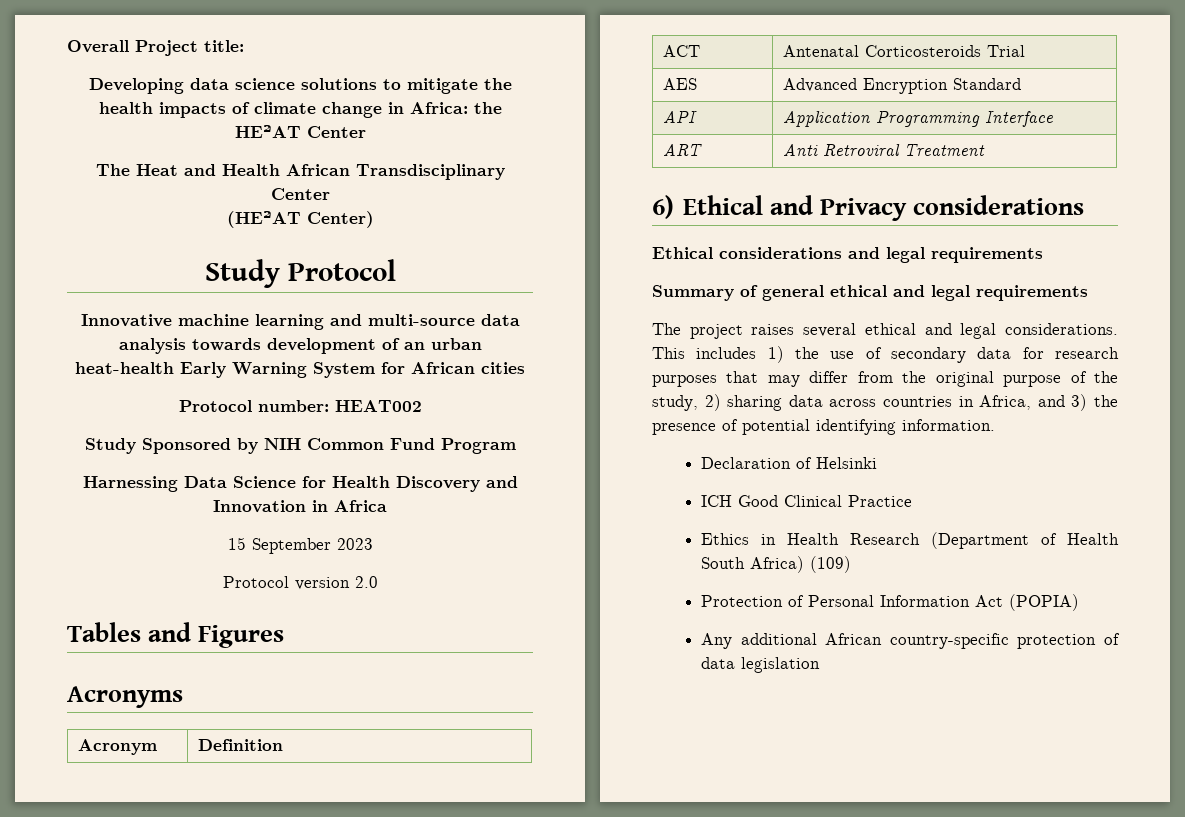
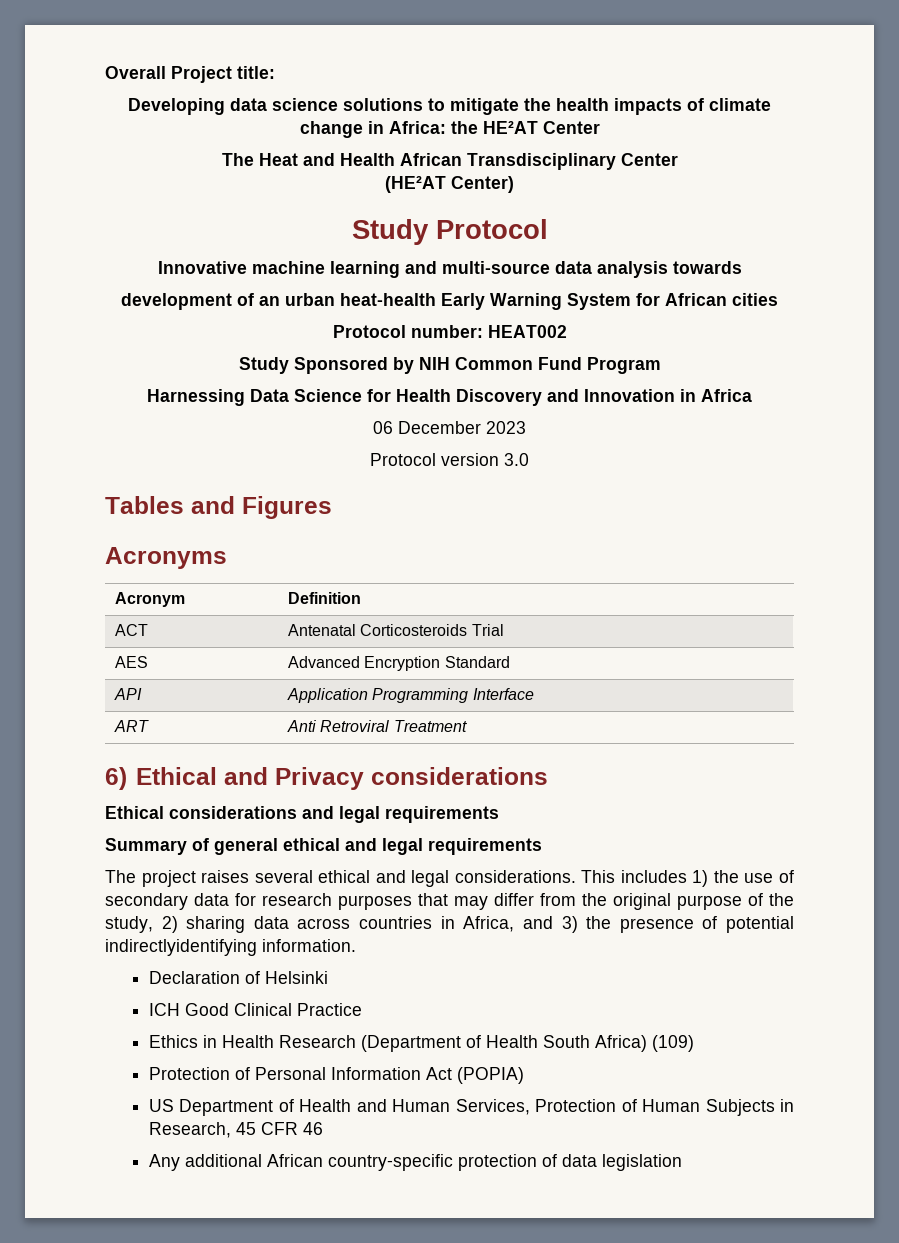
(261, 344) none -> (742, 267) //
[227,537,331,554] 15 September -> [373,421,481,434] 06 December
[354,576,378,588] 2.0 -> [504,453,529,466] 3.0
[816,419,896,435] identifying -> [105,939,257,956] indirectlyidentifying
(1080, 602) none -> [148,1099,794,1116] [148,1122,323,1138] // US Department of Health and Human Services, Protection of Human Subjects in Research, 45 CFR 46

